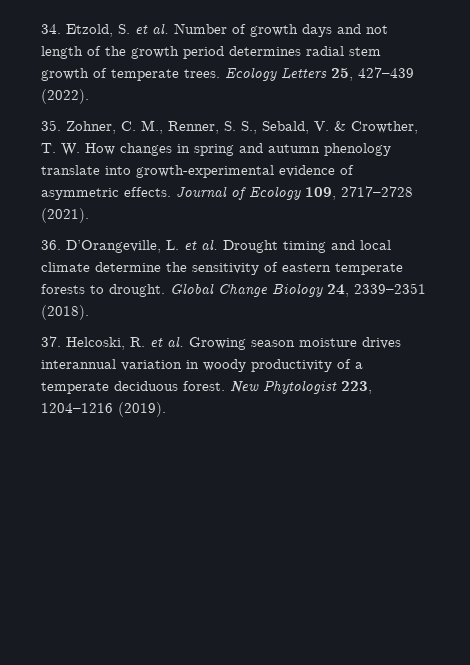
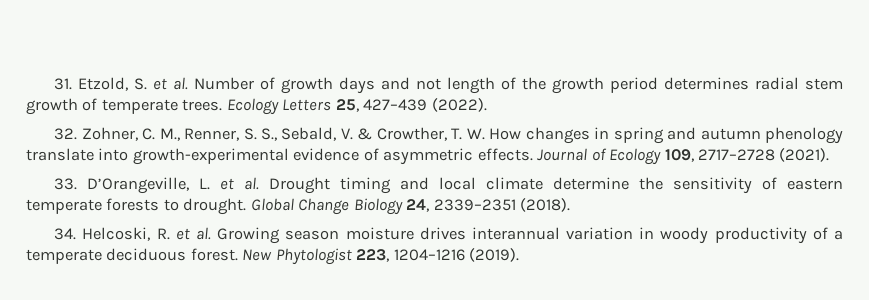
[41,24,61,34] 34. -> [54,78,73,90] 31.
[41,120,61,131] 35. -> [54,128,78,140] 32.
[41,240,61,250] 36. -> [54,178,78,190] 33.
[41,336,61,347] 37. -> [54,228,77,240] 34.

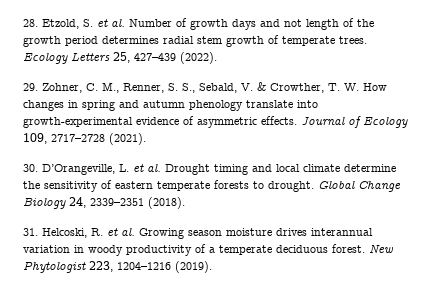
[54,78,73,90] 31. -> [23,19,38,27] 28.
[54,128,78,140] 32. -> [23,83,38,91] 29.
[54,178,78,190] 33. -> [23,164,38,172] 30.
[54,228,77,240] 34. -> [23,228,38,236] 31.

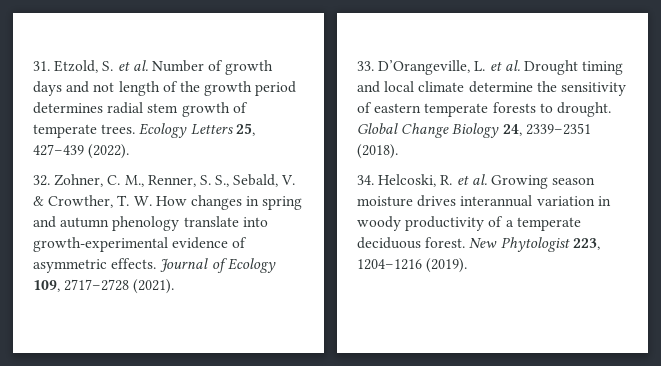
[23,19,38,27] 28. -> [33,61,50,71] 31.
[23,83,38,91] 29. -> [33,175,50,186] 32.
[23,164,38,172] 30. -> [357,61,374,71] 33.
[23,228,38,236] 31. -> [357,175,374,185] 34.

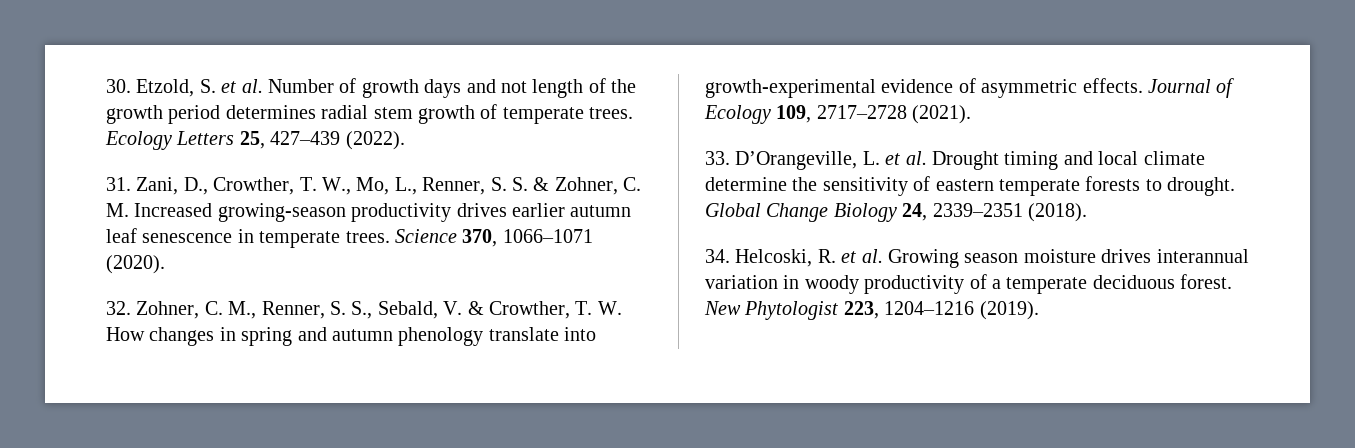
[33,61,50,71] 31. -> [106,79,131,93] 30.
(130, 151) none -> [106,177,642,195] [106,203,632,222] [106,228,593,248] [106,255,165,274] // 31. Zani, D., Crowther, T. W., Mo, L., Renner, S. S. & Zohner, C. M. Increased growing-season productivity drives earlier autumn leaf senescence in temperate trees. Science 370, 1066–1071 (2020).

